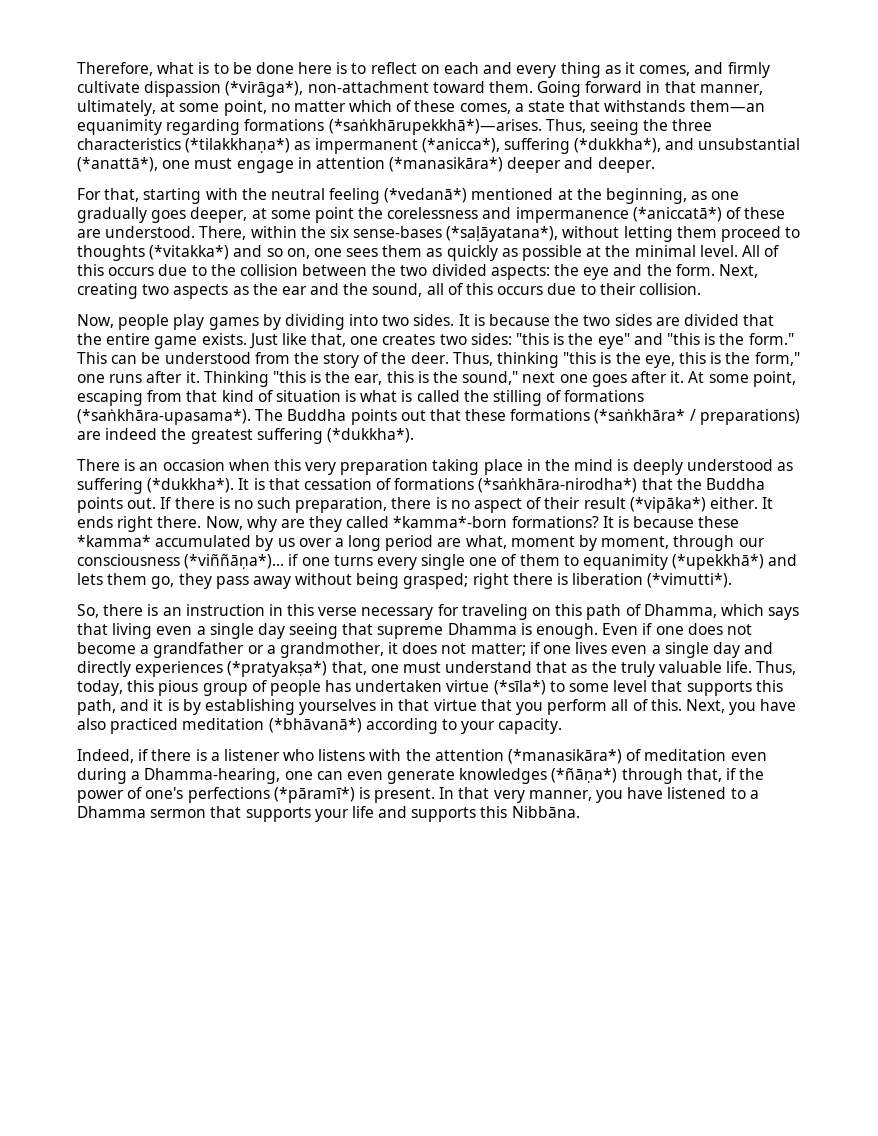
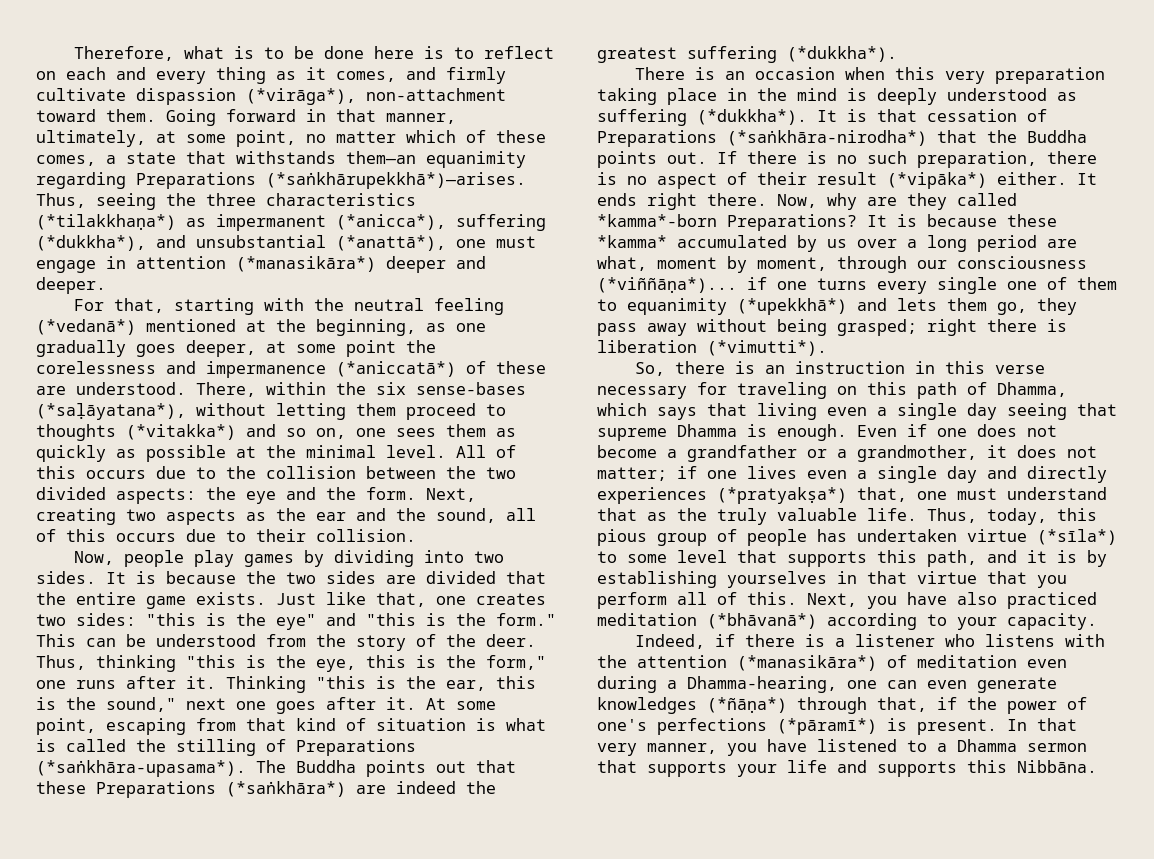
[244,119,325,131] formations -> [136,172,256,189] Preparations
[564,390,645,402] formations -> [296,739,416,756] Preparations
[510,409,800,425] formations (*saṅkhāra* / preparations) -> [96,781,346,798] Preparations (*saṅkhāra*)
[394,478,475,490] formations -> [597,130,717,147] Preparations
[511,516,599,528] formations? -> [727,214,857,231] Preparations?

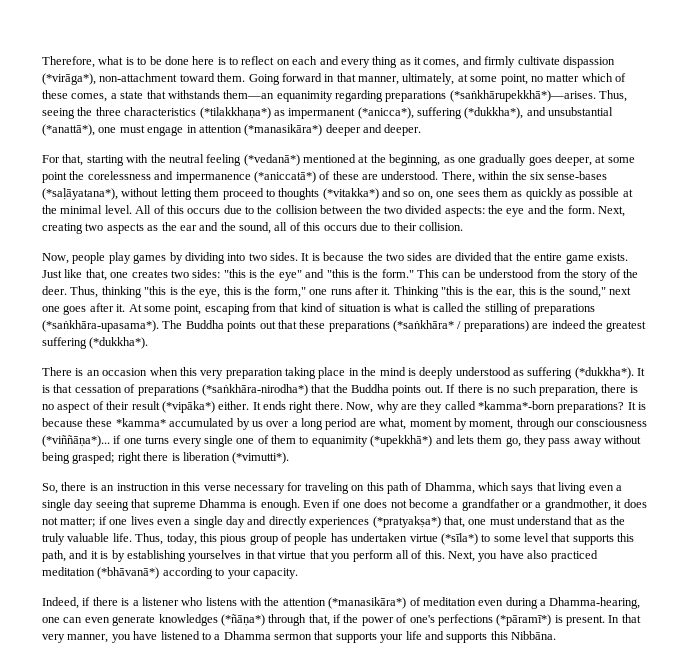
[136,172,256,189] Preparations -> [385,91,447,102] preparations
[296,739,416,756] Preparations -> [533,304,595,315] preparations
[96,781,346,798] Preparations (*saṅkhāra*) -> [328,320,529,332] preparations (*saṅkhāra* / preparations)
[597,130,717,147] Preparations -> [137,385,199,396] preparations
[727,214,857,231] Preparations? -> [557,402,625,413] preparations?

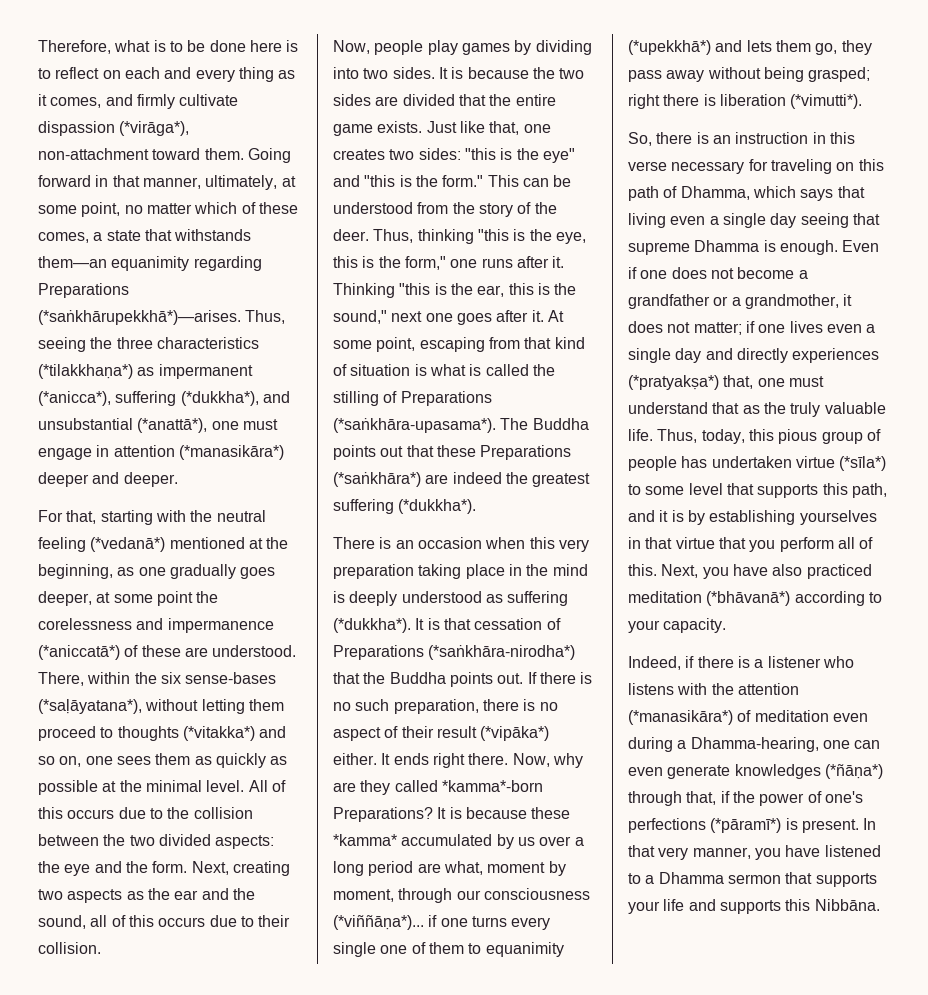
[385,91,447,102] preparations -> [38,283,129,298] Preparations
[533,304,595,315] preparations -> [400,391,492,406] Preparations
[328,320,529,332] preparations (*saṅkhāra* / preparations) -> [480,445,572,460] [333,472,421,487] Preparations (*saṅkhāra*)
[137,385,199,396] preparations -> [333,645,424,660] Preparations
[557,402,625,413] preparations? -> [333,807,433,822] Preparations?

